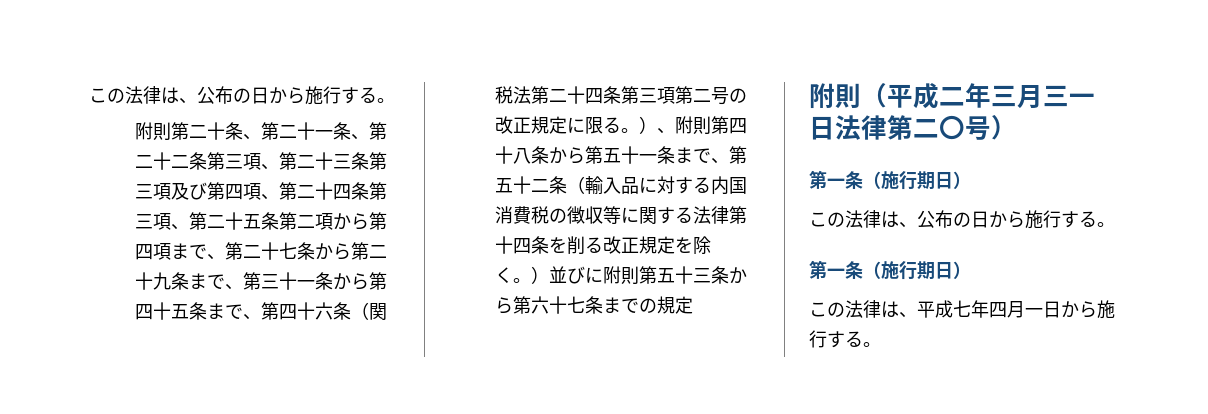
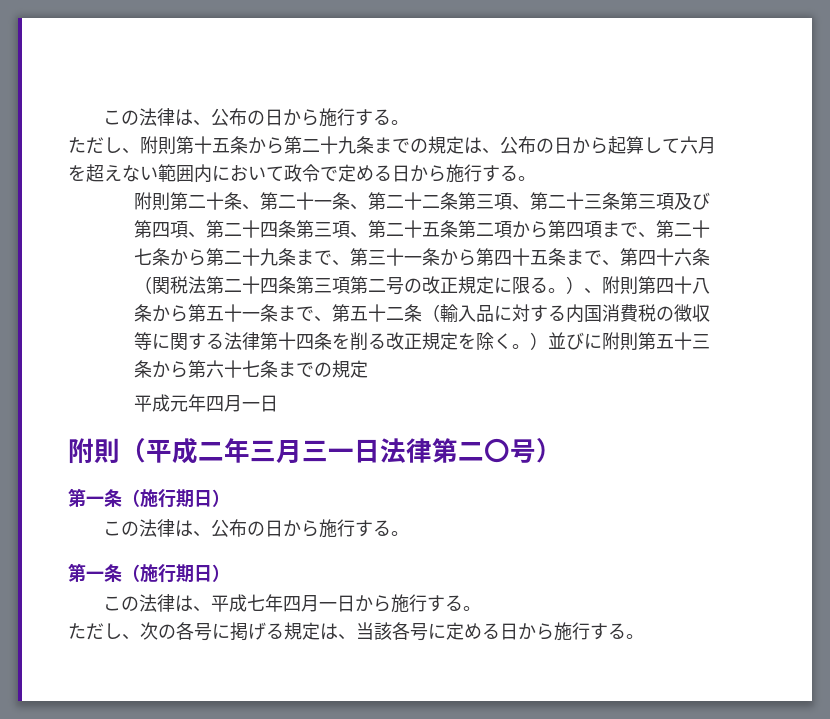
[89,86,395,105] この法律は、公布の日から施行する。 -> [102,108,409,127] [68,136,716,155] [68,164,536,183] この法律は、公布の日から施行する。 // ただし、附則第十五条から第二十九条までの規定は、公布の日から起算して六月を超えない範囲内において政令で定める日から施行する。
(693, 305) none -> [133,394,278,412] // 平成元年四月一日
(881, 344) none -> [68,622,644,641] // ただし、次の各号に掲げる規定は、当該各号に定める日から施行する。

